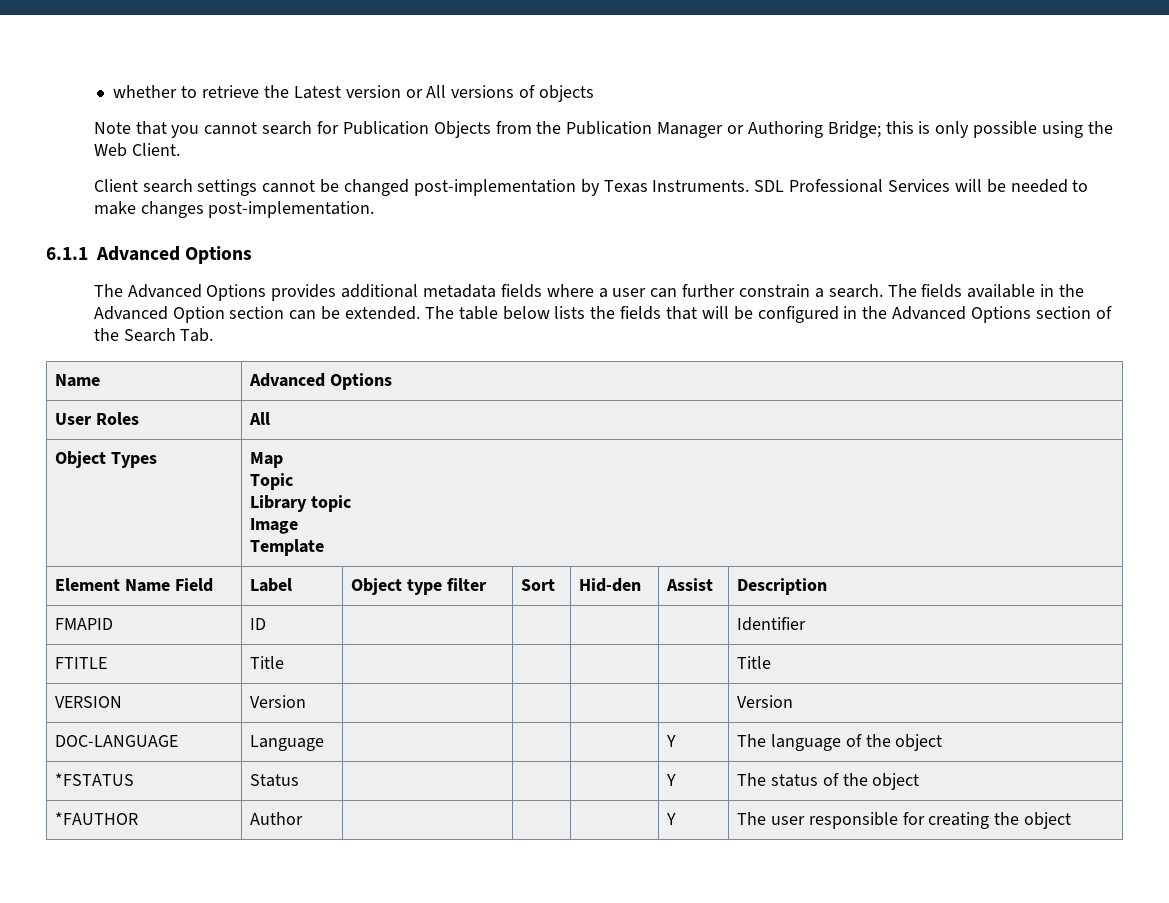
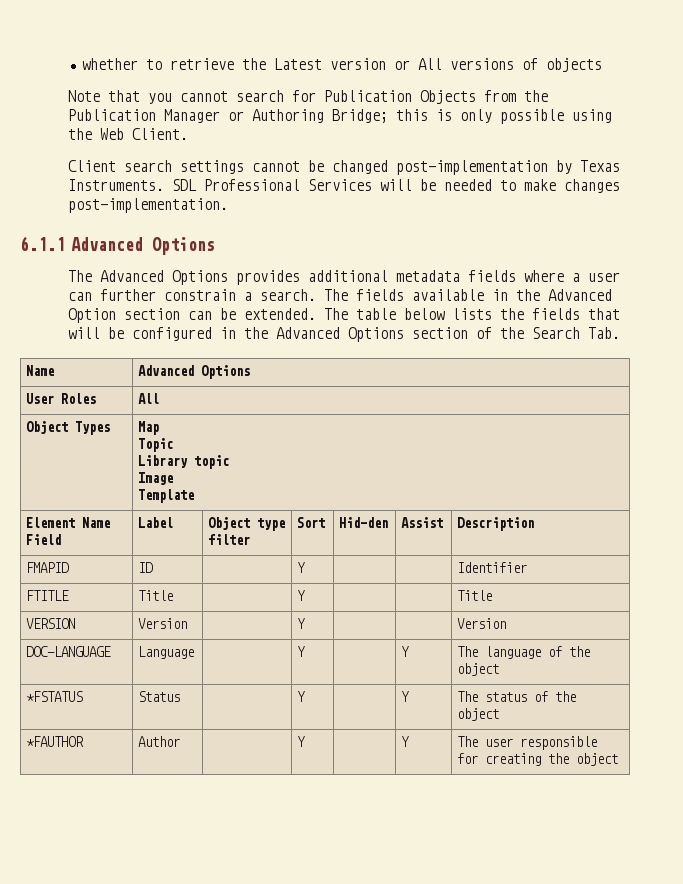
(267, 624) none -> [297,562,306,573] Y
(285, 662) none -> [297,590,306,601] Y
(307, 701) none -> [297,618,306,629] Y
(325, 743) none -> [297,646,306,657] Y
(300, 780) none -> [297,691,306,702] Y
(304, 818) none -> [297,736,306,747] Y

